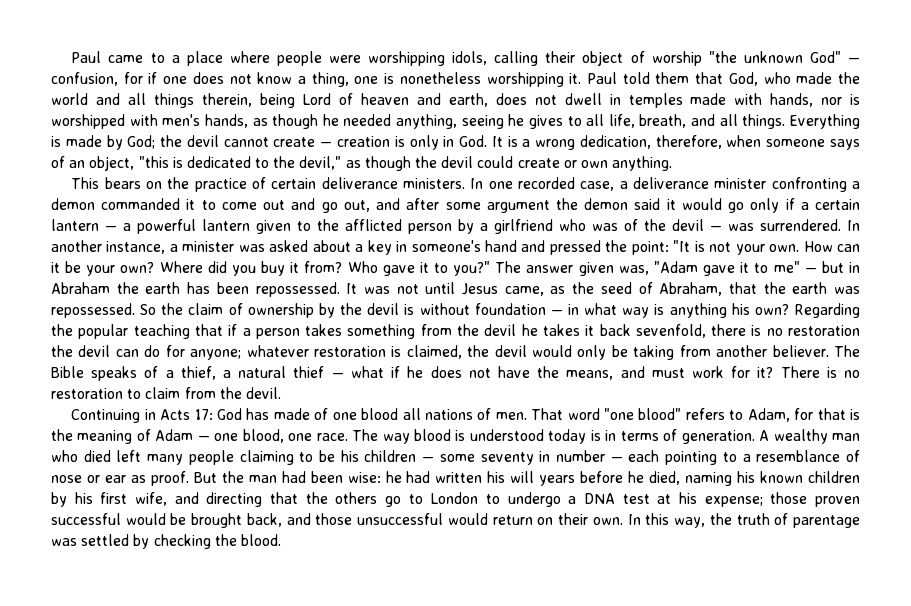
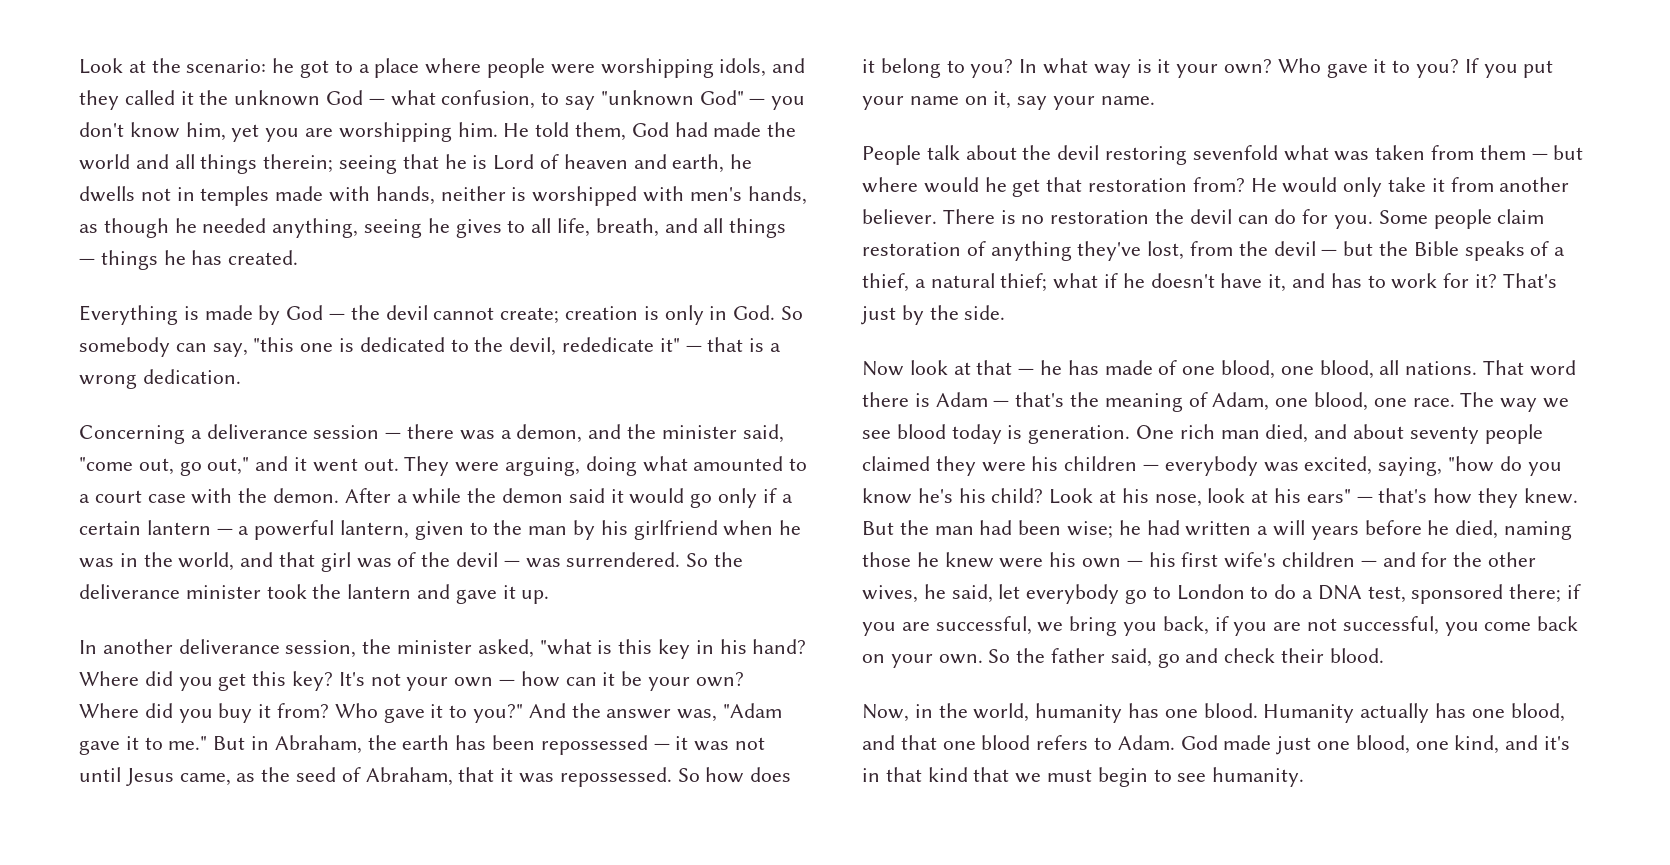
[71,51,144,63] Paul came -> [79,58,330,78] Look at the scenario: he got
[494,51,861,66] [51,72,791,87] calling their object of worship "the unknown God" — confusion, for if one does not know a thing, one is nonetheless worshipping it. Paul told them that God, who -> [772,58,806,73] [79,90,806,110] [79,122,708,142] and they called it the unknown God — what confusion, to say "unknown God" — you don't know him, yet you are worshipping him. He told them, God had
[201,93,295,108] therein, being -> [263,154,488,174] therein; seeing that he is
[495,93,602,105] does not dwell -> [730,154,753,169] [79,186,171,202] he dwells not
[821,97,843,105] nor -> [440,186,506,201] neither
[742,114,786,129] things. -> [729,218,787,238] [79,250,299,270] things — things he has created. //
[127,135,156,149] God; -> [286,305,346,320] God —
[273,137,333,147] create — -> [500,307,560,324] create;
[491,135,860,150] [51,156,673,171] [71,177,860,192] [51,198,550,213] It is a wrong dedication, therefore, when someone says of an object, "this is dedicated to the devil," as though the devil could create or own anything. // This bears on the practice of certain deliverance ministers. In one recorded case, a deliverance minister confronting a demon commanded it to come out and go out, and after some argument -> [781,306,804,320] [79,337,782,357] [79,369,241,389] [79,424,784,444] [79,456,808,476] [79,488,462,504] So somebody can say, "this one is dedicated to the devil, rededicate it" — that is a wrong dedication. // Concerning a deliverance session — there was a demon, and the minister said, "come out, go out," and it went out. They were arguing, doing what amounted to a court case with the demon. After a while
[202,219,250,231] lantern -> [340,520,410,539] lantern,
[345,219,586,234] afflicted person by a girlfriend who -> [528,520,802,540] [79,552,351,572] man by his girlfriend when he was in the world, and that girl
[847,220,860,231] [51,240,833,255] In another instance, a minister was asked about a key in someone's hand and pressed the point: "It is not your own. How -> [686,552,744,567] [79,584,550,604] [79,639,807,659] [79,671,560,691] So the deliverance minister took the lantern and gave it up. // In another deliverance session, the minister asked, "what is this key in his hand? Where did you get this key? It's not your own — how
[495,261,614,276] The answer given -> [528,703,672,719] And the answer
[773,261,861,273] [51,282,110,294] me" — but in Abraham -> [168,735,362,754] me." But in Abraham,
[255,282,358,297] repossessed. It -> [540,735,689,755] repossessed — it
[763,282,828,294] the earth -> [500,768,514,782] it
[161,303,860,318] [51,324,747,339] the claim of ownership by the devil is without foundation — in what way is anything his own? Regarding the popular teaching that if a person takes something from the devil he takes it back sevenfold, there -> [705,767,792,783] [862,58,1554,78] [862,91,1155,110] [862,145,1584,165] [862,177,1570,197] [862,209,995,224] how does it belong to you? In what way is it your own? Who gave it to you? If you put your name on it, say your name. // People talk about the devil restoring sevenfold what was taken from them — but where would he get that restoration from? He would only take it from another believer. There
[190,345,861,360] anyone; whatever restoration is claimed, the devil would only be taking from another believer. The -> [1334,209,1545,229] [862,241,1409,261] you. Some people claim restoration of anything they've lost, from the devil — but the
[293,366,344,378] thief — -> [1000,273,1048,292] thief;
[430,366,861,380] [51,387,281,399] [71,408,861,423] does not have the means, and must work for it? There is no restoration to claim from the devil. // Continuing in Acts 17: God has made of one blood all nations of men. That word "one blood" refers to Adam, for that is -> [1150,273,1557,292] [861,305,1006,325] [862,360,1576,379] [862,392,1065,407] doesn't have it, and has to work for it? That's just by the side. // Now look at that — he has made of one blood, one blood, all nations. That word there is Adam — that's
[155,429,210,441] Adam — -> [1212,392,1270,411] Adam,
[413,429,861,444] [51,450,860,465] [51,471,189,486] blood is understood today is in terms of generation. A wealthy man who died left many people claiming to be his children — some seventy in number — each pointing to a resemblance of nose or ear as proof. -> [1543,398,1570,408] [862,424,1543,444] [862,456,1562,476] [862,488,1578,508] we see blood today is generation. One rich man died, and about seventy people claimed they were his children — everybody was excited, saying, "how do you know he's his child? Look at his nose, look at his ears" — that's how they knew.
[347,472,381,483] wise: -> [1067,521,1114,539] wise;
[487,471,506,483] his -> [1257,526,1269,535] a
[737,471,860,483] [51,492,378,507] his known children by his first wife, and directing that the others -> [862,552,1537,568] [862,584,1120,604] those he knew were his own — his first wife's children — and for the other wives, he said, let everybody
[507,492,561,507] undergo -> [1274,584,1297,599] do
[622,492,860,507] [51,513,860,528] [51,534,281,549] test at his expense; those proven successful would be brought back, and those unsuccessful would return on their own. In this way, the truth of parentage was settled by checking the blood. -> [1367,584,1582,604] [862,616,1579,636] [862,648,1384,668] [862,703,1565,723] [862,735,1571,755] [862,767,1305,787] test, sponsored there; if you are successful, we bring you back, if you are not successful, you come back on your own. So the father said, go and check their blood. // Now, in the world, humanity has one blood. Humanity actually has one blood, and that one blood refers to Adam. God made just one blood, one kind, and it's in that kind that we must begin to see humanity.

